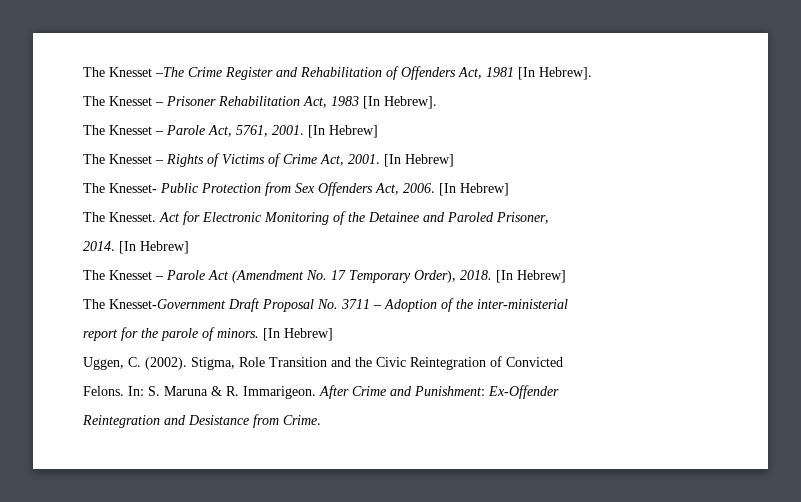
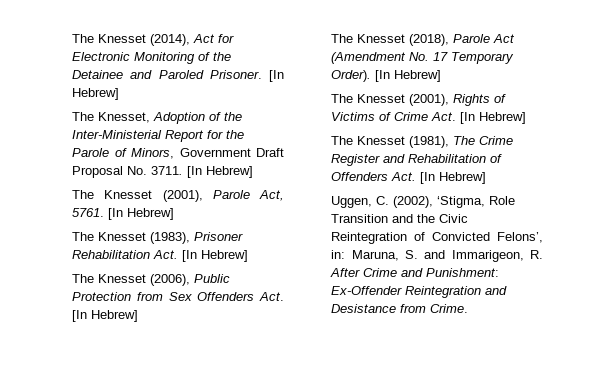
[83,66,593,80] [83,96,438,109] [83,125,379,138] [83,153,455,167] [83,182,510,196] [83,212,157,222] The Knesset –The Crime Register and Rehabilitation of Offenders Act, 1981 [In Hebrew]. // The Knesset – Prisoner Rehabilitation Act, 1983 [In Hebrew]. // The Knesset – Parole Act, 5761, 2001. [In Hebrew] // The Knesset – Rights of Victims of Crime Act, 2001. [In Hebrew] // The Knesset- Public Protection from Sex Offenders Act, 2006. [In Hebrew] // The Knesset. -> [72,34,191,46] The Knesset (2014),
[496,212,550,224] [83,241,190,254] [83,270,165,280] Prisoner, // 2014. [In Hebrew] // The Knesset – -> [209,70,284,82] [72,88,120,100] [72,112,243,124] [72,130,245,142] [72,148,284,159] [72,166,254,178] [72,190,284,202] [72,208,175,220] [72,232,244,244] [72,250,249,262] [72,274,231,286] [72,292,284,301] [72,310,139,322] [331,34,450,46] Prisoner. [In Hebrew] // The Knesset, Adoption of the Inter-Ministerial Report for the Parole of Minors, Government Draft Proposal No. 3711. [In Hebrew] // The Knesset (2001), Parole Act, 5761. [In Hebrew] // The Knesset (1983), Prisoner Rehabilitation Act. [In Hebrew] // The Knesset (2006), Public Protection from Sex Offenders Act. [In Hebrew] // The Knesset (2018),
[414,270,567,283] [83,298,569,312] [83,327,260,341] Order), 2018. [In Hebrew] // The Knesset-Government Draft Proposal No. 3711 – Adoption of the inter-ministerial // report for the parole of minors. -> [331,70,442,82] [331,94,507,106] [331,112,527,124] [331,136,514,148] [331,154,503,166] [331,172,417,181] Order). [In Hebrew] // The Knesset (2001), Rights of Victims of Crime Act. [In Hebrew] // The Knesset (1981), The Crime Register and Rehabilitation of Offenders Act.
[145,357,236,370] (2002). Stigma, -> [393,196,486,208] (2002), ‘Stigma,
[83,386,317,399] // Felons. In: S. Maruna & R. Immarigeon. -> [497,232,543,243] [331,250,543,262] Felons’, in: Maruna, S. and Immarigeon, R.
(560, 392) // -> (403, 290) none

